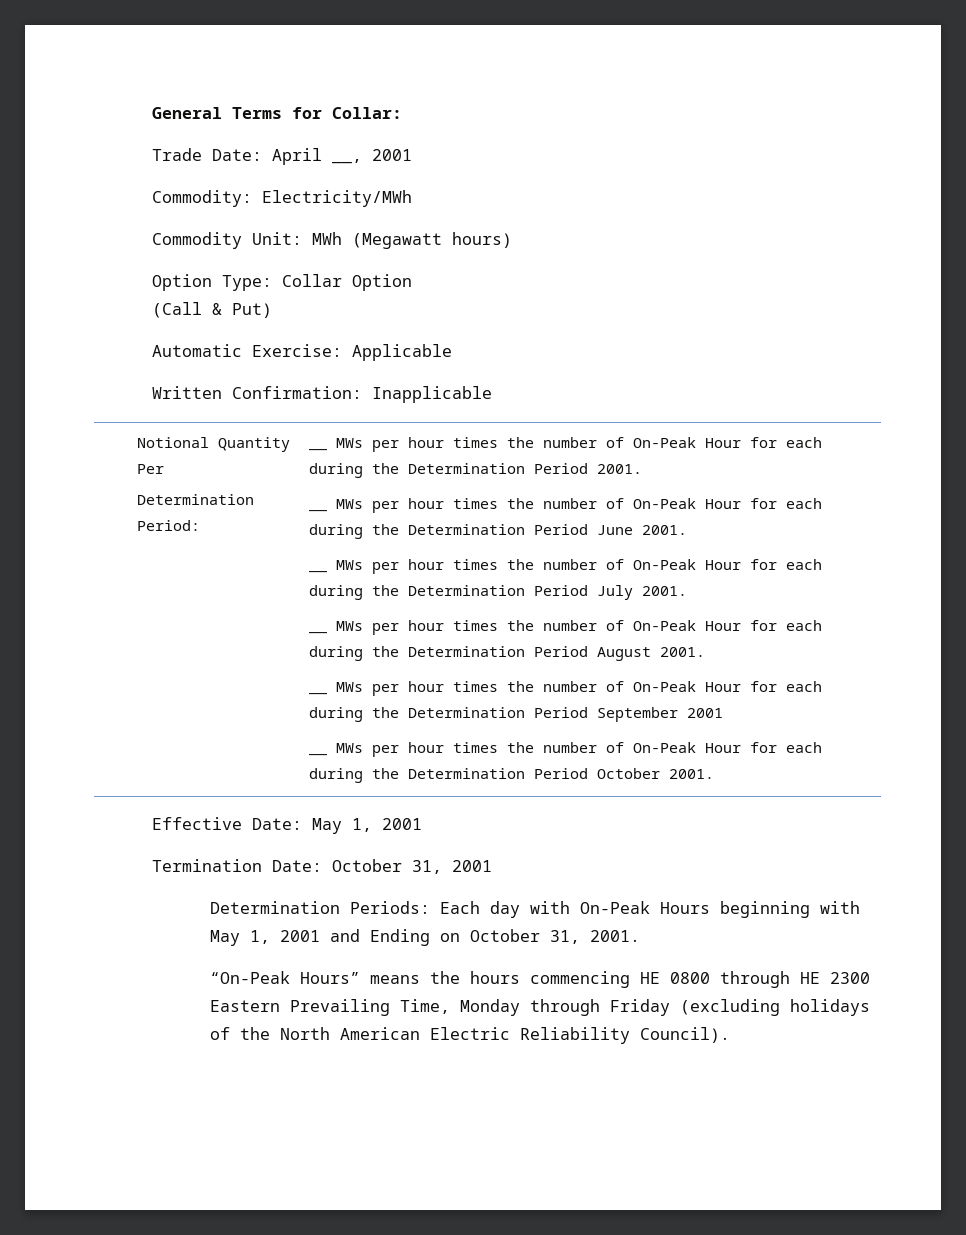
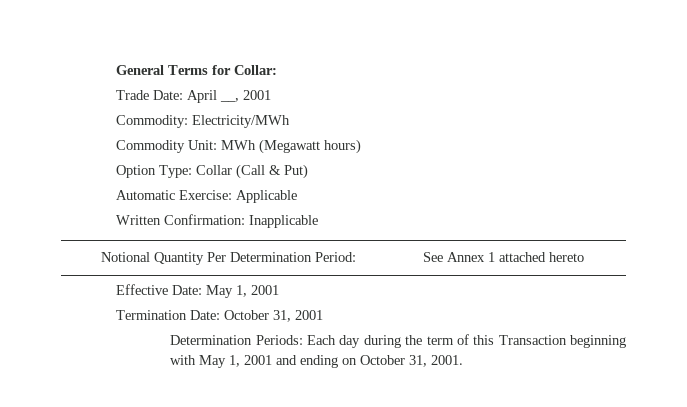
[352,274,413,291] Option // -> (232, 170) none
(164, 469) // -> (227, 257) none
[308,448,327,451] [335,437,822,452] [308,463,642,478] [308,509,327,512] [335,498,822,513] [308,524,687,539] [308,570,327,573] [335,559,822,574] [308,585,687,600] [308,631,327,634] [335,620,822,635] [308,646,705,661] [308,692,327,695] [335,681,822,696] [308,707,723,722] [308,753,327,756] [335,742,822,757] [308,768,714,783] __ MWs per hour times the number of On-Peak Hour for each during the Determination Period 2001. // __ MWs per hour times the number of On-Peak Hour for each during the Determination Period June 2001. // __ MWs per hour times the number of On-Peak Hour for each during the Determination Period July 2001. // __ MWs per hour times the number of On-Peak Hour for each during the Determination Period August 2001. // __ MWs per hour times the number of On-Peak Hour for each during the Determination Period September 2001 // __ MWs per hour times the number of On-Peak Hour for each during the Determination Period October 2001. -> [423,252,585,262] See Annex 1 attached hereto
[530,901,711,914] with On-Peak Hours -> [363,334,567,348] during the term of this Transaction
[370,929,431,946] Ending -> [300,355,339,368] ending
[210,971,871,988] [210,999,871,1016] [210,1027,731,1044] // “On-Peak Hours” means the hours commencing HE 0800 through HE 2300 Eastern Prevailing Time, Monday through Friday (excluding holidays of the North American Electric Reliability Council). -> (464, 360) none

